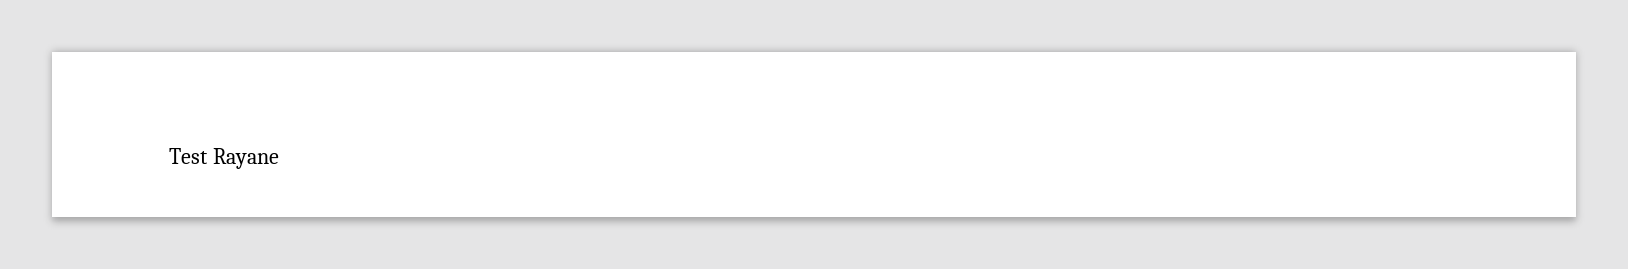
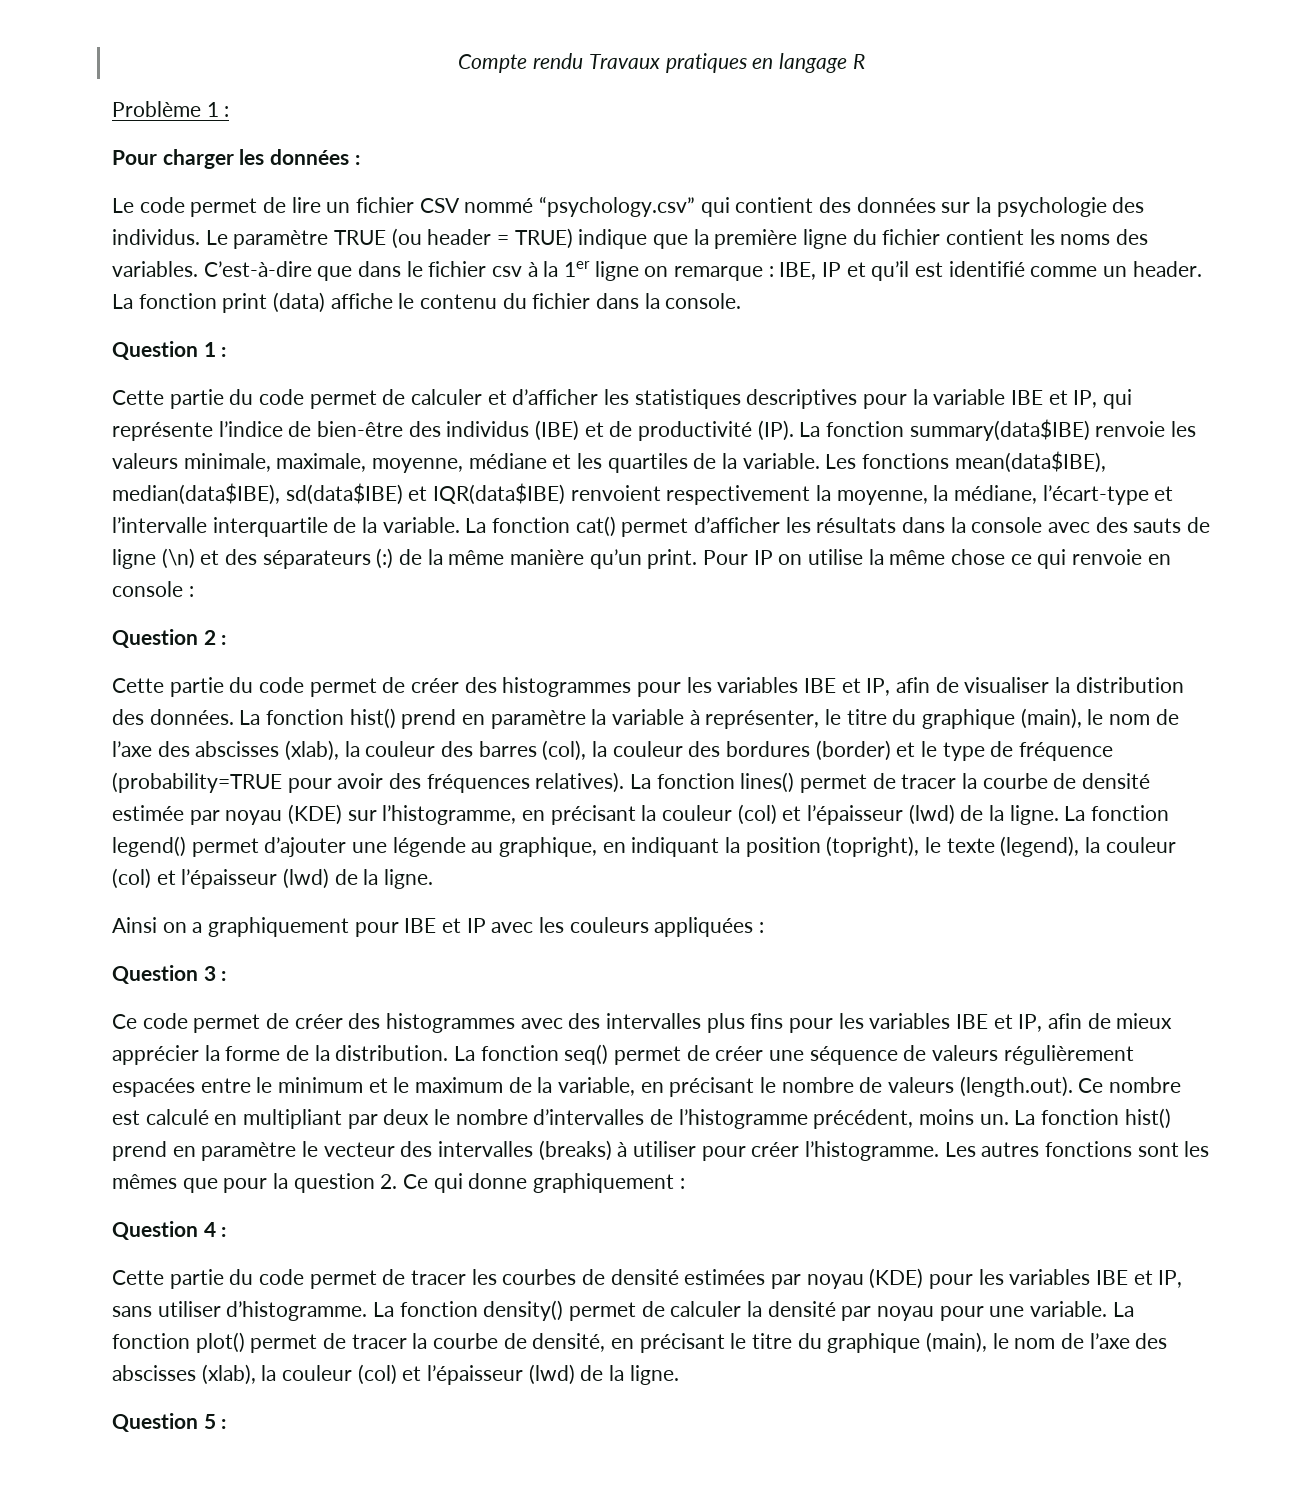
[169,148,279,169] Test Rayane -> [458,53,865,73] [112,101,230,117] [112,149,360,169] [112,196,1145,217] [112,228,1149,249] [112,261,1202,281] [112,292,742,313] [112,341,227,360] [112,389,1133,409] [112,419,1197,441] [112,451,1106,473] [112,483,1174,505] [112,516,1211,537] [112,548,1171,569] [112,581,194,597] [112,629,227,648] [112,677,1184,697] [112,708,1179,729] [112,740,1114,761] [112,772,1151,793] [112,804,1170,825] [112,836,1176,857] [112,868,434,889] [112,917,765,937] [112,965,227,984] [112,1013,1173,1033] [112,1044,1134,1065] [112,1076,1182,1097] [112,1108,1171,1129] [112,1140,1210,1161] [112,1173,685,1193] [112,1221,227,1240] [112,1268,1183,1289] [112,1300,1134,1321] [112,1332,1168,1353] [112,1364,679,1385] [112,1413,227,1432] Compte rendu Travaux pratiques en langage R // Problème 1 : // Pour charger les données : // Le code permet de lire un fichier CSV nommé “psychology.csv” qui contient des données sur la psychologie des individus. Le paramètre TRUE (ou header = TRUE) indique que la première ligne du fichier contient les noms des variables. C’est-à-dire que dans le fichier csv à la 1er ligne on remarque : IBE, IP et qu’il est identifié comme un header. La fonction print (data) affiche le contenu du fichier dans la console. // Question 1 : // Cette partie du code permet de calculer et d’afficher les statistiques descriptives pour la variable IBE et IP, qui représente l’indice de bien-être des individus (IBE) et de productivité (IP). La fonction summary(data$IBE) renvoie les valeurs minimale, maximale, moyenne, médiane et les quartiles de la variable. Les fonctions mean(data$IBE), median(data$IBE), sd(data$IBE) et IQR(data$IBE) renvoient respectivement la moyenne, la médiane, l’écart-type et l’intervalle interquartile de la variable. La fonction cat() permet d’afficher les résultats dans la console avec des sauts de ligne (\n) et des séparateurs (:) de la même manière qu’un print. Pour IP on utilise la même chose ce qui renvoie en console : // Question 2 : // Cette partie du code permet de créer des histogrammes pour les variables IBE et IP, afin de visualiser la distribution des données. La fonction hist() prend en paramètre la variable à représenter, le titre du graphique (main), le nom de l’axe des abscisses (xlab), la couleur des barres (col), la couleur des bordures (border) et le type de fréquence (probability=TRUE pour avoir des fréquences relatives). La fonction lines() permet de tracer la courbe de densité estimée par noyau (KDE) sur l’histogramme, en précisant la couleur (col) et l’épaisseur (lwd) de la ligne. La fonction legend() permet d’ajouter une légende au graphique, en indiquant la position (topright), le texte (legend), la couleur (col) et l’épaisseur (lwd) de la ligne. // Ainsi on a graphiquement pour IBE et IP avec les couleurs appliquées : // Question 3 : // Ce code permet de créer des histogrammes avec des intervalles plus fins pour les variables IBE et IP, afin de mieux apprécier la forme de la distribution. La fonction seq() permet de créer une séquence de valeurs régulièrement espacées entre le minimum et le maximum de la variable, en précisant le nombre de valeurs (length.out). Ce nombre est calculé en multipliant par deux le nombre d’intervalles de l’histogramme précédent, moins un. La fonction hist() prend en paramètre le vecteur des intervalles (breaks) à utiliser pour créer l’histogramme. Les autres fonctions sont les mêmes que pour la question 2. Ce qui donne graphiquement : // Question 4 : // Cette partie du code permet de tracer les courbes de densité estimées par noyau (KDE) pour les variables IBE et IP, sans utiliser d’histogramme. La fonction density() permet de calculer la densité par noyau pour une variable. La fonction plot() permet de tracer la courbe de densité, en précisant le titre du graphique (main), le nom de l’axe des abscisses (xlab), la couleur (col) et l’épaisseur (lwd) de la ligne. // Question 5 :

